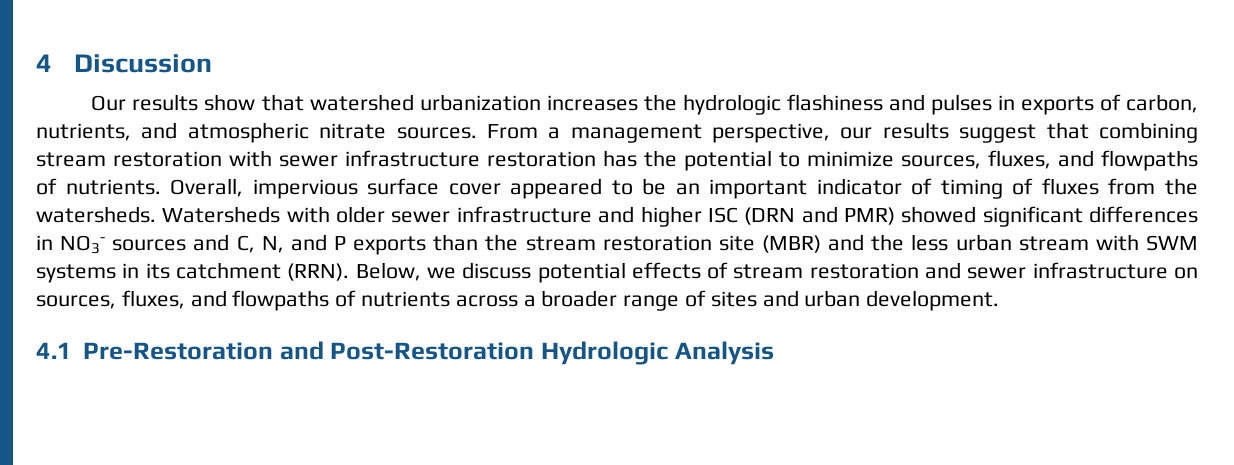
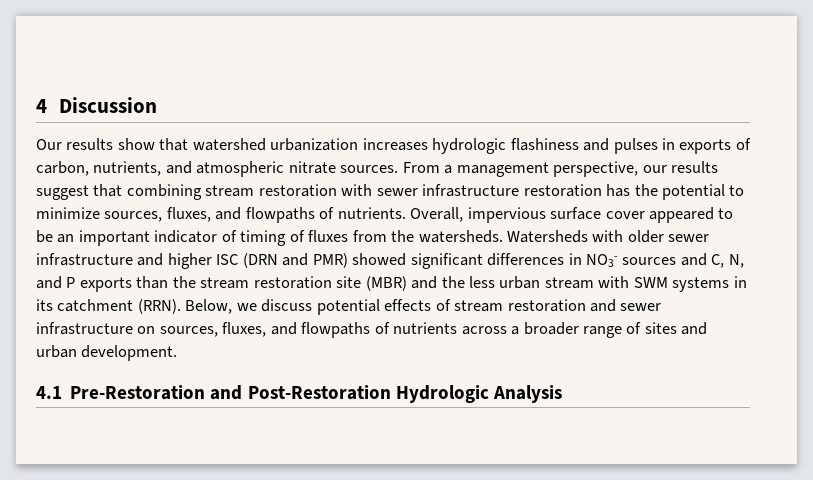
[643,94,677,111] the -> (428, 144) none

